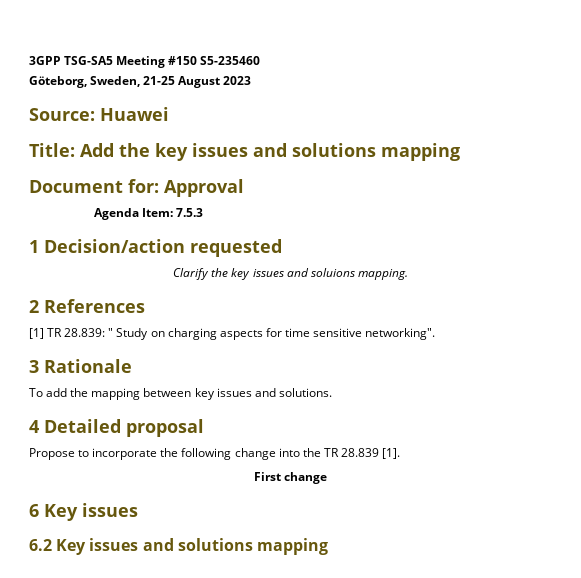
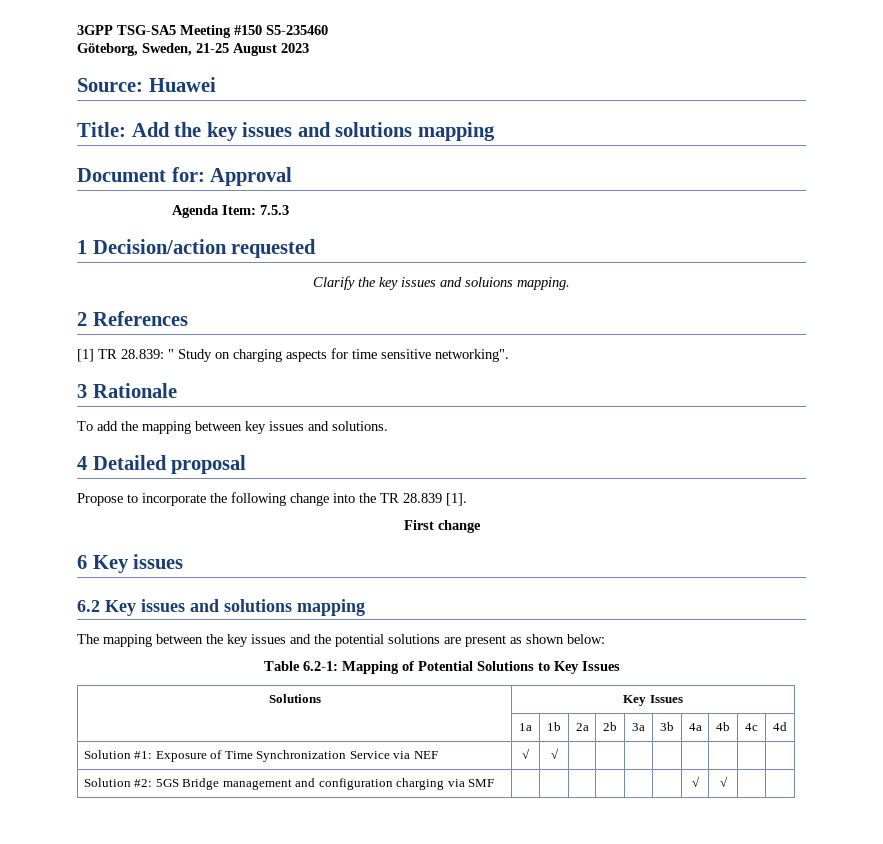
(328, 546) none -> [77,634,605,647] [263,661,620,674] [268,694,321,703] [623,695,683,706] [519,723,532,731] [547,722,561,731] [575,723,589,731] [603,722,617,731] [632,723,645,731] [660,722,674,731] [688,723,702,731] [716,722,730,731] [745,723,758,731] [773,722,787,731] [83,750,438,762] [522,748,530,759] [550,748,559,759] [83,778,495,790] [691,776,700,787] [719,776,728,787] // The mapping between the key issues and the potential solutions are present as shown below: // Table 6.2-1: Mapping of Potential Solutions to Key Issues // Solutions | Key Issues // | 1a | 1b | 2a | 2b | 3a | 3b | 4a | 4b | 4c | 4d // Solution #1: Exposure of Time Synchronization Service via NEF | √ | √ | | | | | | | | // Solution #2: 5GS Bridge management and configuration charging via SMF | | | | | | | √ | √ | |

